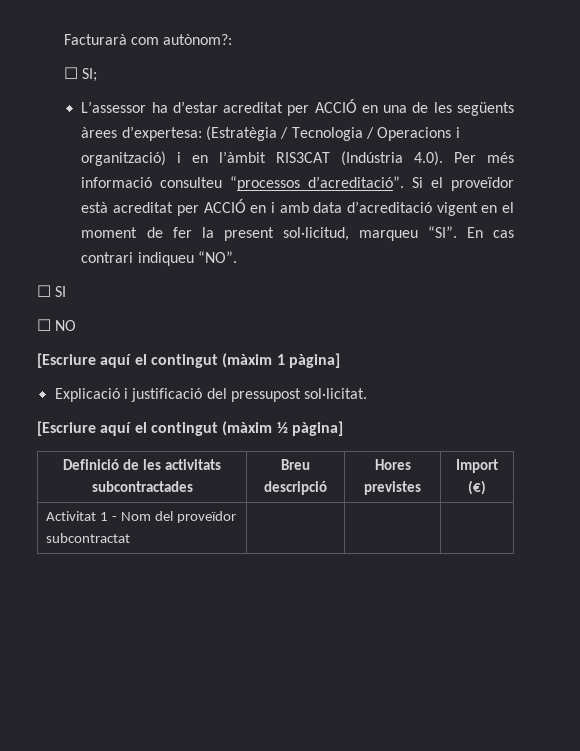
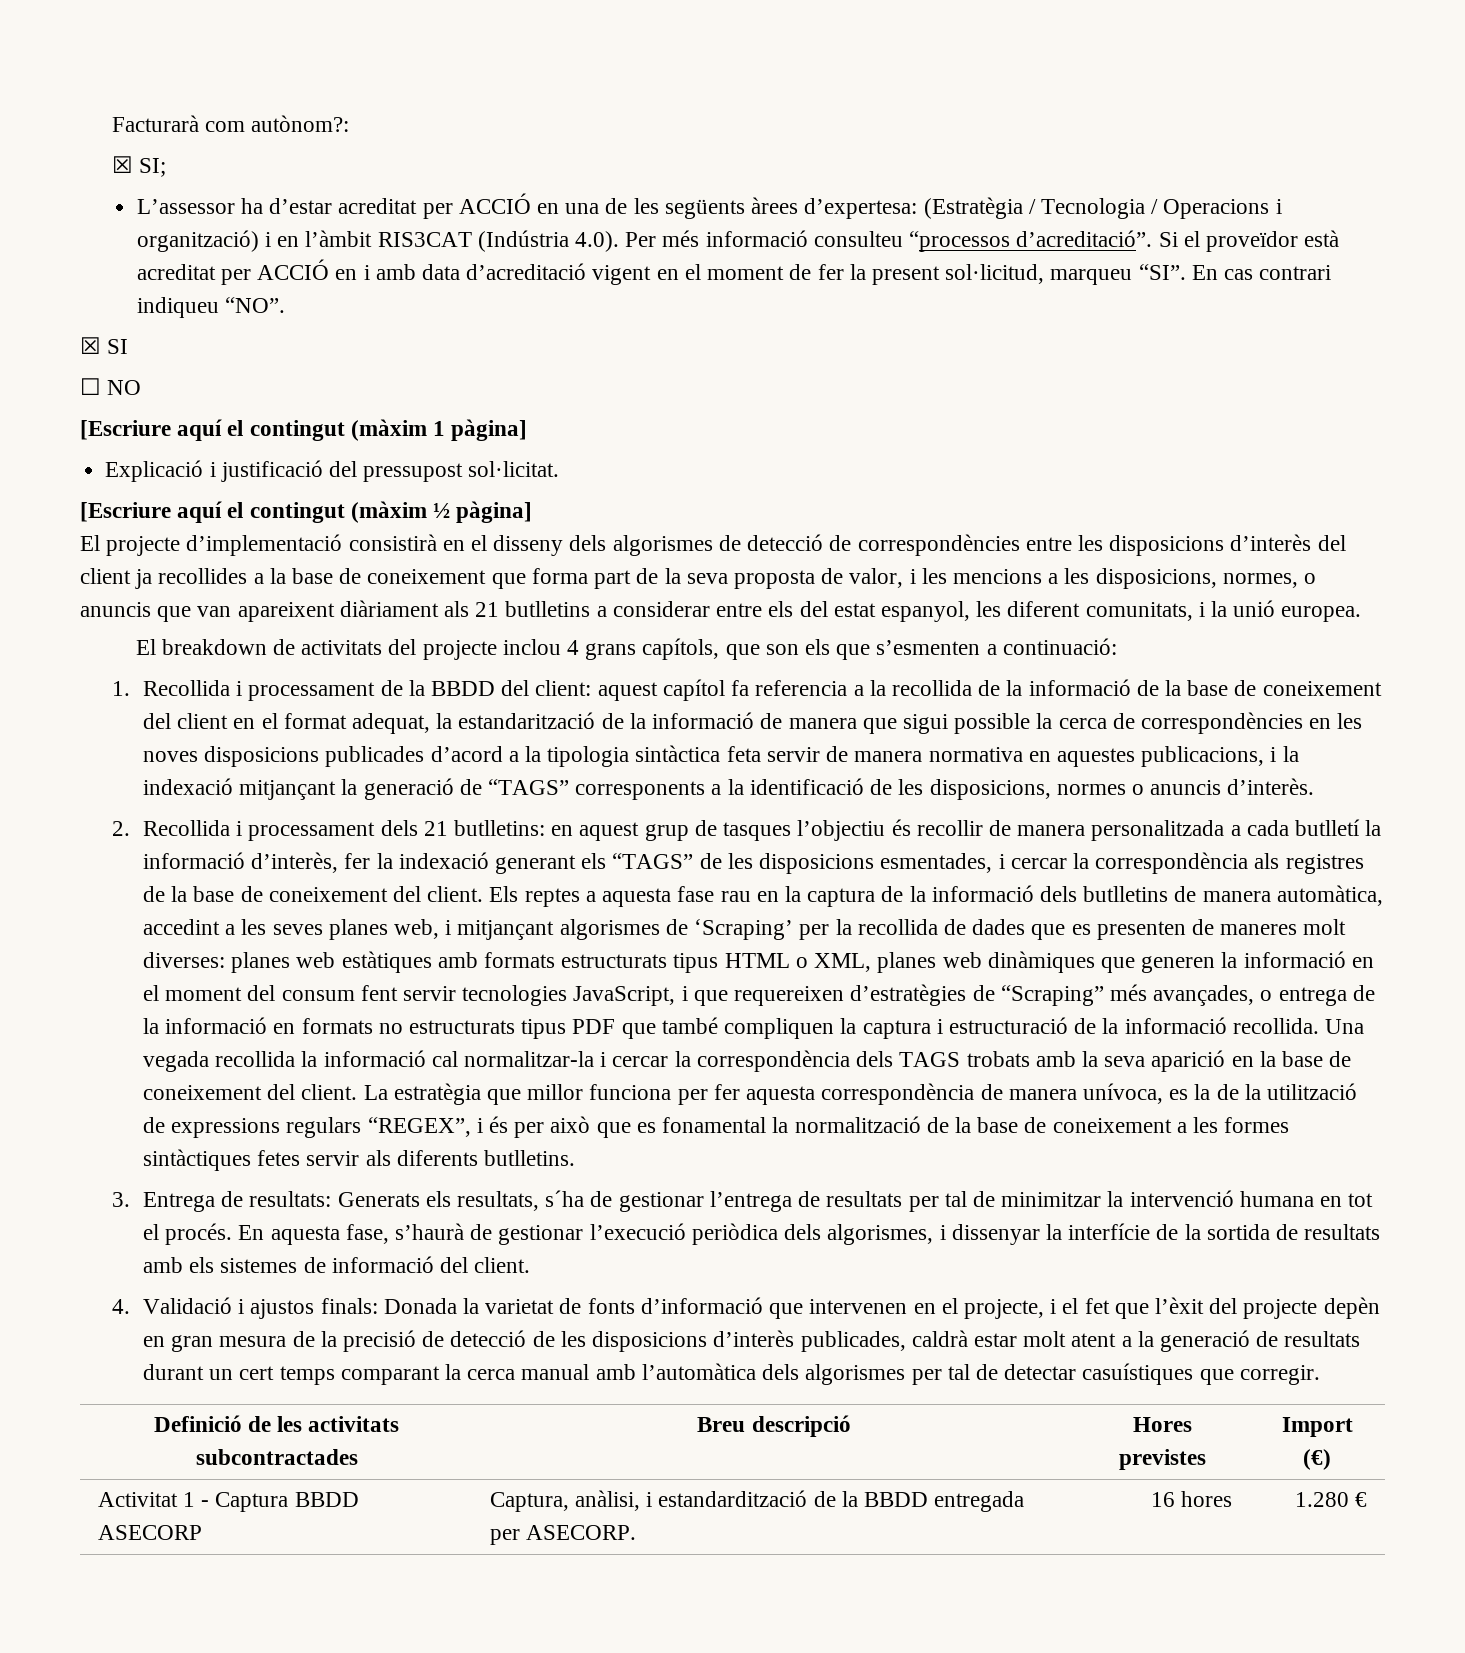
[63,67,78,79] ☐ -> [111,156,133,173] ☒
[37,285,51,297] ☐ -> [80,337,101,354] ☒
(343, 428) none -> [80,534,1346,556] [80,568,1317,589] [80,600,1362,622] [135,638,1117,660] [111,679,1382,701] [143,712,1363,734] [143,745,1299,767] [143,778,1315,800] [111,819,1382,841] [143,852,1364,874] [143,885,1383,907] [143,919,1347,940] [143,951,1374,973] [143,984,1375,1006] [143,1017,1365,1039] [143,1050,1352,1072] [143,1083,1358,1105] [143,1116,1290,1138] [143,1149,576,1171] [111,1190,1374,1212] [143,1223,1381,1245] [143,1256,531,1273] [111,1297,1380,1319] [143,1330,1361,1352] [143,1363,1320,1385] // El projecte d’implementació consistirà en el disseny dels algorismes de detecció de correspondències entre les disposicions d’interès del client ja recollides a la base de coneixement que forma part de la seva proposta de valor, i les mencions a les disposicions, normes, o anuncis que van apareixent diàriament als 21 butlletins a considerar entre els del estat espanyol, les diferent comunitats, i la unió europea. // El breakdown de activitats del projecte inclou 4 grans capítols, que son els que s’esmenten a continuació: // 1. Recollida i processament de la BBDD del client: aquest capítol fa referencia a la recollida de la informació de la base de coneixement del client en el format adequat, la estandarització de la informació de manera que sigui possible la cerca de correspondències en les noves disposicions publicades d’acord a la tipologia sintàctica feta servir de manera normativa en aquestes publicacions, i la indexació mitjançant la generació de “TAGS” corresponents a la identificació de les disposicions, normes o anuncis d’interès. // 2. Recollida i processament dels 21 butlletins: en aquest grup de tasques l’objectiu és recollir de manera personalitzada a cada butlletí la informació d’interès, fer la indexació generant els “TAGS” de les disposicions esmentades, i cercar la correspondència als registres de la base de coneixement del client. Els reptes a aquesta fase rau en la captura de la informació dels butlletins de manera automàtica, accedint a les seves planes web, i mitjançant algorismes de ‘Scraping’ per la recollida de dades que es presenten de maneres molt diverses: planes web estàtiques amb formats estructurats tipus HTML o XML, planes web dinàmiques que generen la informació en el moment del consum fent servir tecnologies JavaScript, i que requereixen d’estratègies de “Scraping” més avançades, o entrega de la informació en formats no estructurats tipus PDF que també compliquen la captura i estructuració de la informació recollida. Una vegada recollida la informació cal normalitzar-la i cercar la correspondència dels TAGS trobats amb la seva aparició en la base de coneixement del client. La estratègia que millor funciona per fer aquesta correspondència de manera unívoca, es la de la utilització de expressions regulars “REGEX”, i és per això que es fonamental la normalització de la base de coneixement a les formes sintàctiques fetes servir als diferents butlletins. // 3. Entrega de resultats: Generats els resultats, s´ha de gestionar l’entrega de resultats per tal de minimitzar la intervenció humana en tot el procés. En aquesta fase, s’haurà de gestionar l’execució periòdica dels algorismes, i dissenyar la interfície de la sortida de resultats amb els sistemes de informació del client. // 4. Validació i ajustos finals: Donada la varietat de fonts d’informació que intervenen en el projecte, i el fet que l’èxit del projecte depèn en gran mesura de la precisió de detecció de les disposicions d’interès publicades, caldrà estar molt atent a la generació de resultats durant un cert temps comparant la cerca manual amb l’automàtica dels algorismes per tal de detectar casuístiques que corregir.
[120,511,236,523] [46,533,131,543] Nom del proveïdor subcontractat | | | -> [215,1492,359,1512] [97,1525,202,1540] [489,1490,1025,1512] [489,1525,636,1545] [1151,1491,1233,1507] [1295,1492,1368,1507] Captura BBDD ASECORP | Captura, anàlisi, i estandardització de la BBDD entregada per ASECORP. | 16 hores | 1.280 €

